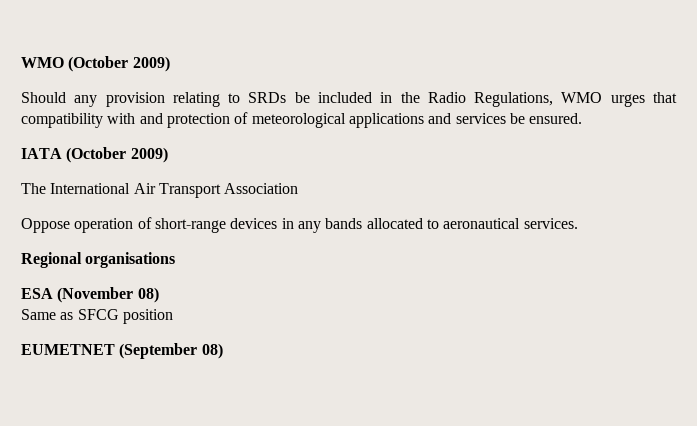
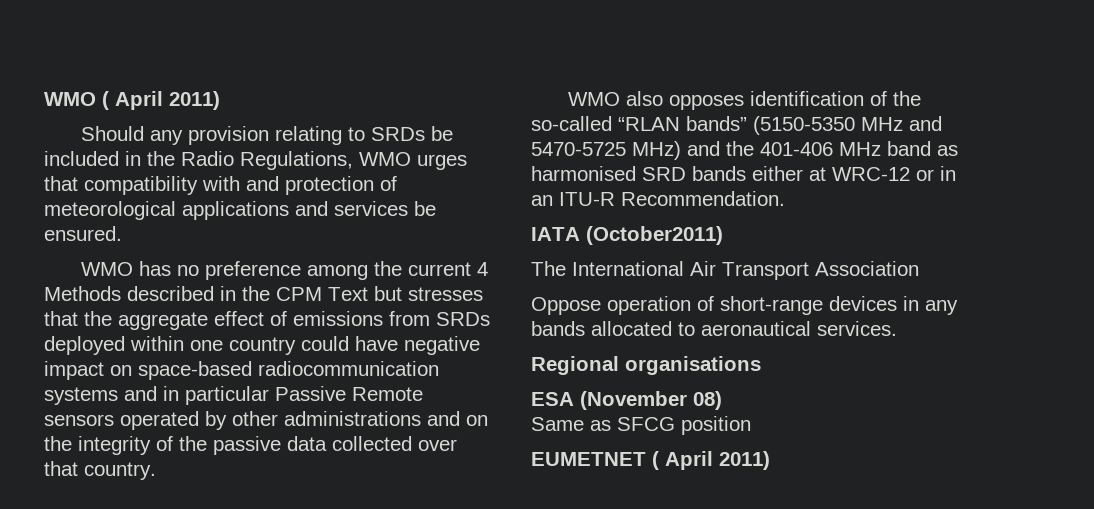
[21,56,170,72] WMO (October 2009) -> [44,91,220,110] WMO ( April 2011)
(583, 118) none -> [80,261,488,280] [44,286,483,301] [44,311,490,330] [44,336,480,355] [44,361,439,380] [44,386,423,405] [44,411,488,430] [44,436,457,455] [44,461,156,480] [567,91,921,110] [531,116,942,135] [531,141,958,160] [531,166,956,181] [531,191,785,206] // WMO has no preference among the current 4 Methods described in the CPM Text but stresses that the aggregate effect of emissions from SRDs deployed within one country could have negative impact on space-based radiocommunication systems and in particular Passive Remote sensors operated by other administrations and on the integrity of the passive data collected over that country. // WMO also opposes identification of the so-called “RLAN bands” (5150-5350 MHz and 5470-5725 MHz) and the 401-406 MHz band as harmonised SRD bands either at WRC-12 or in an ITU-R Recommendation.
[66,147,168,163] (October 2009) -> [586,226,723,245] (October2011)
[119,343,223,359] (September 08) -> [652,451,770,470] ( April 2011)

